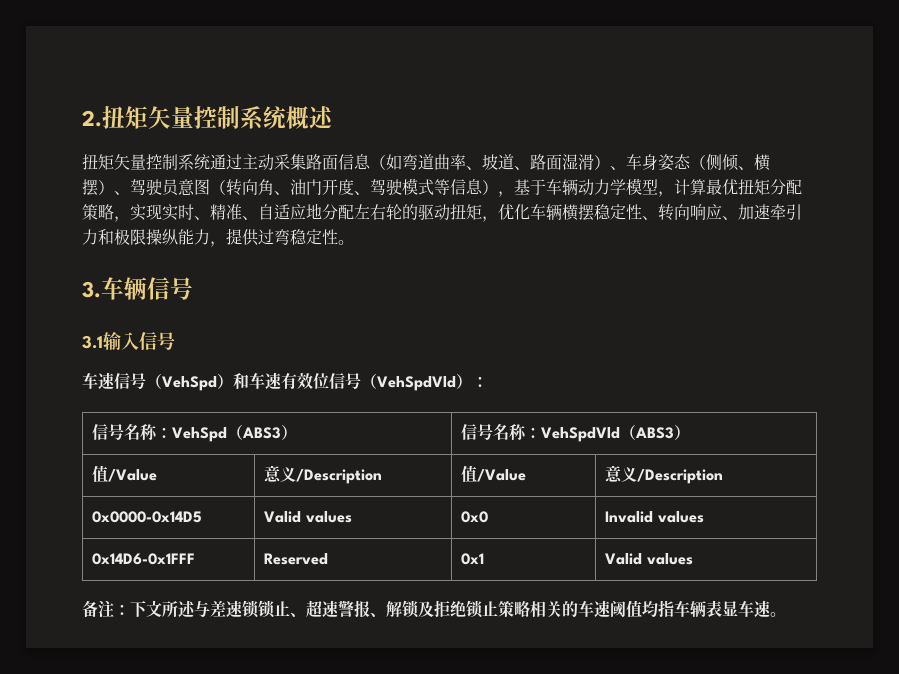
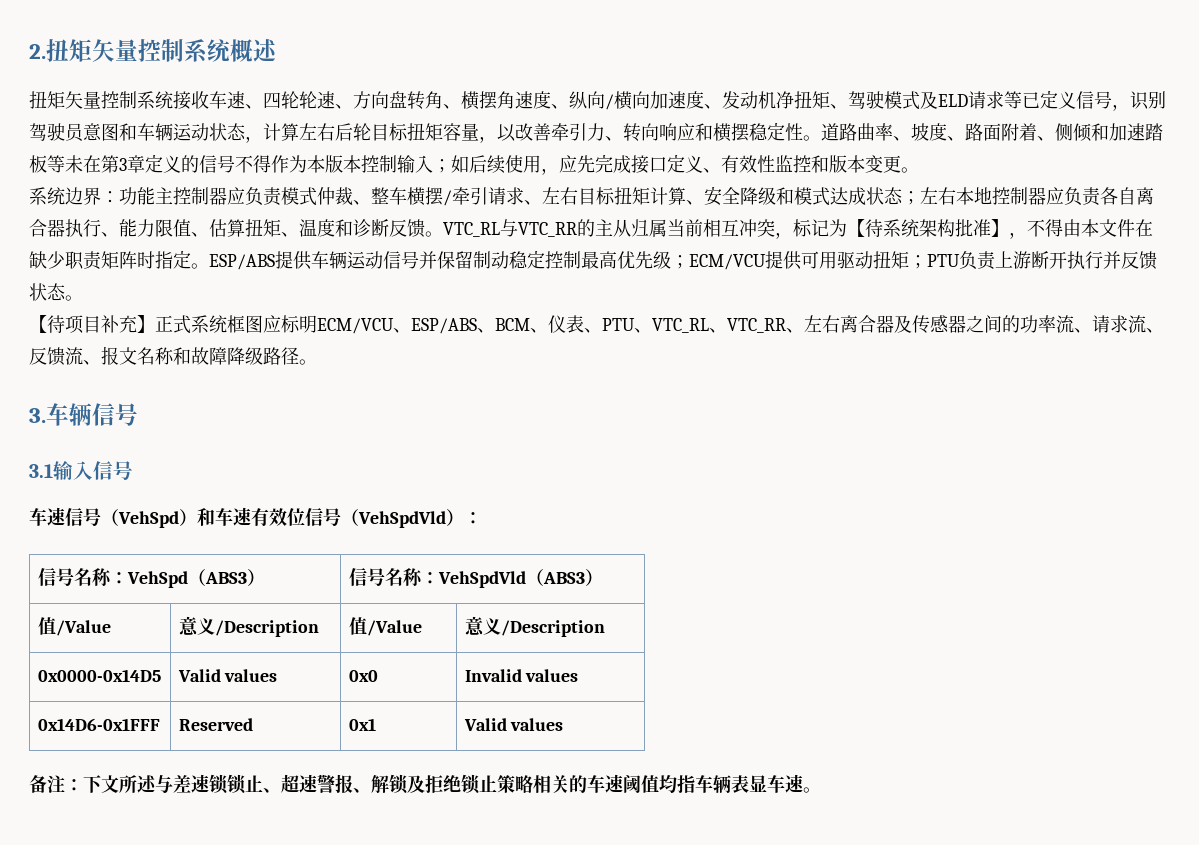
[210,154,770,171] [82,178,802,197] [82,203,802,222] [82,228,338,247] 通过主动采集路面信息（如弯道曲率、坡道、路面湿滑）、车身姿态（侧倾、横摆）、驾驶员意图（转向角、油门开度、驾驶模式等信息），基于车辆动力学模型，计算最优扭矩分配策略，实现实时、精准、自适应地分配左右轮的驱动扭矩，优化车辆横摆稳定性、转向响应、加速牵引力和极限操纵能力，提供过弯稳定性 -> [173,90,1166,111] [29,122,1163,143] [29,154,919,175] [29,186,1154,206] [29,219,1153,239] [29,250,1157,270] [29,283,83,301] [29,315,1164,334] [29,346,299,366] 接收车速、四轮轮速、方向盘转角、横摆角速度、纵向/横向加速度、发动机净扭矩、驾驶模式及ELD请求等已定义信号，识别驾驶员意图和车辆运动状态，计算左右后轮目标扭矩容量，以改善牵引力、转向响应和横摆稳定性。道路曲率、坡度、路面附着、侧倾和加速踏板等未在第3章定义的信号不得作为本版本控制输入；如后续使用，应先完成接口定义、有效性监控和版本变更。 // 系统边界：功能主控制器应负责模式仲裁、整车横摆/牵引请求、左右目标扭矩计算、安全降级和模式达成状态；左右本地控制器应负责各自离合器执行、能力限值、估算扭矩、温度和诊断反馈。VTC_RL与VTC_RR的主从归属当前相互冲突，标记为【待系统架构批准】，不得由本文件在缺少职责矩阵时指定。ESP/ABS提供车辆运动信号并保留制动稳定控制最高优先级；ECM/VCU提供可用驱动扭矩；PTU负责上游断开执行并反馈状态。 // 【待项目补充】正式系统框图应标明ECM/VCU、ESP/ABS、BCM、仪表、PTU、VTC_RL、VTC_RR、左右离合器及传感器之间的功率流、请求流、反馈流、报文名称和故障降级路径

